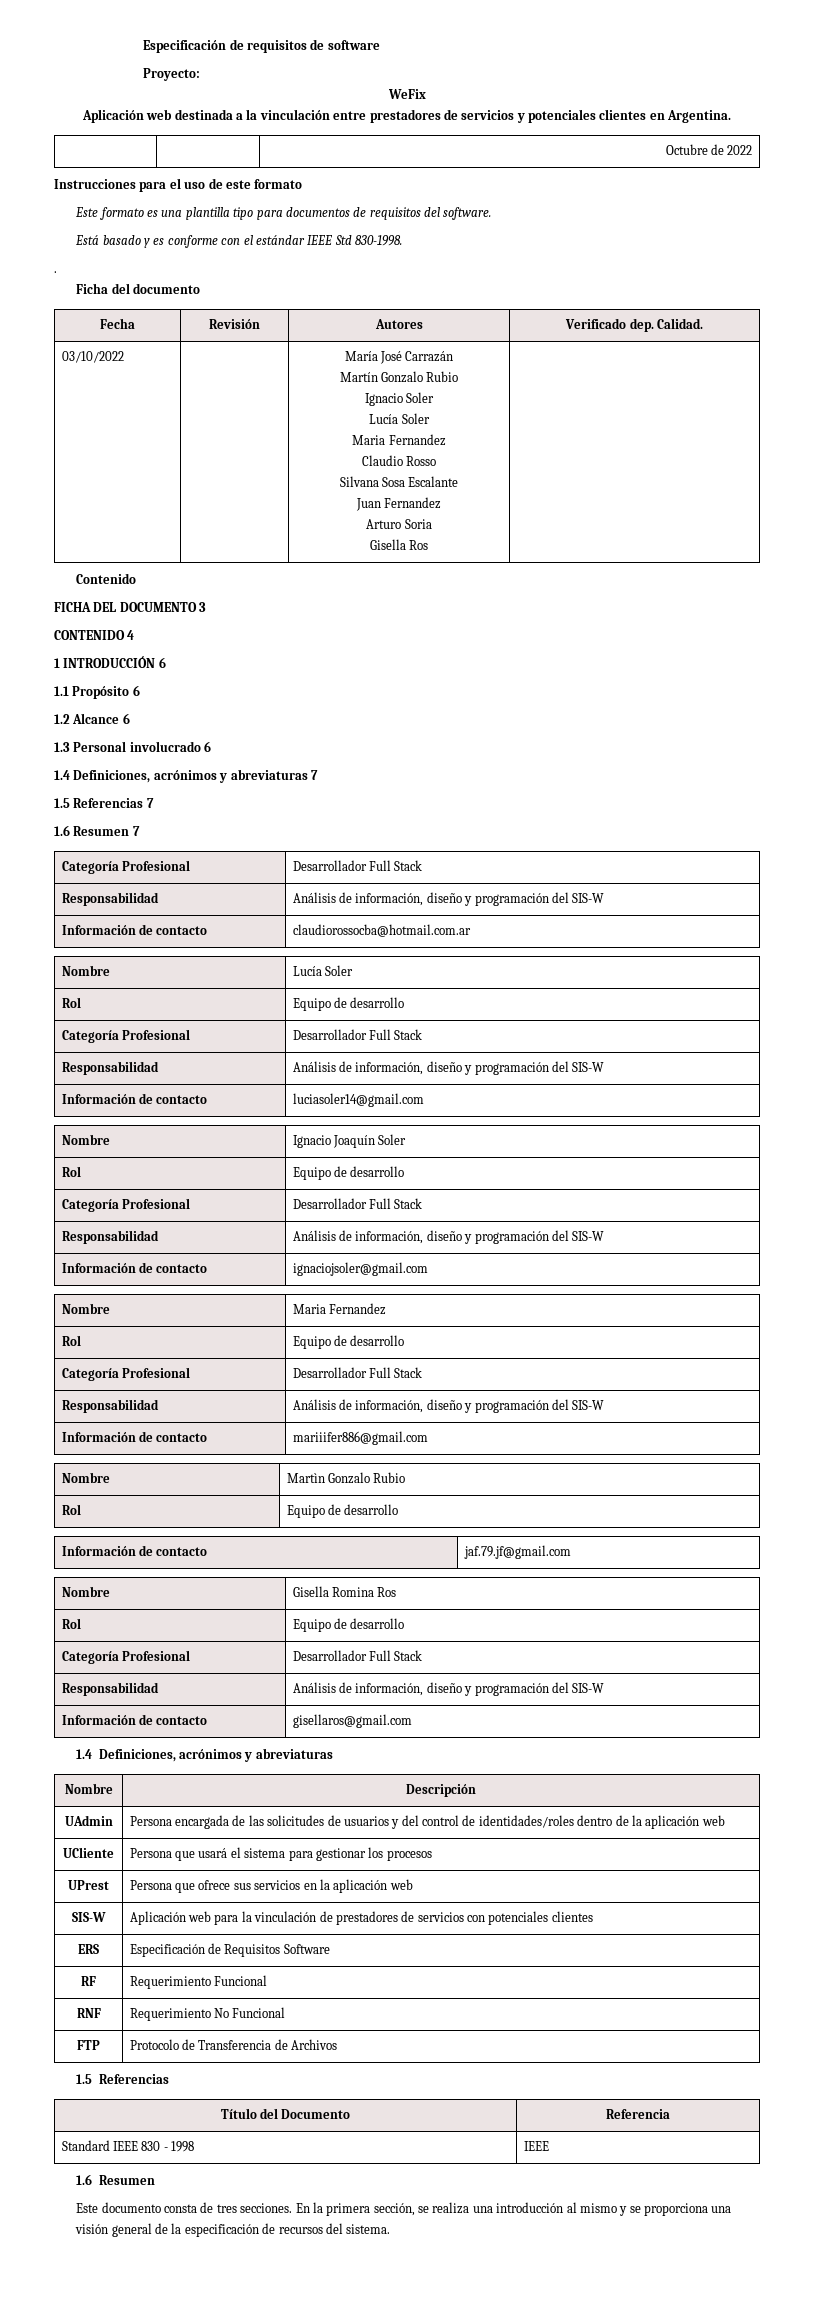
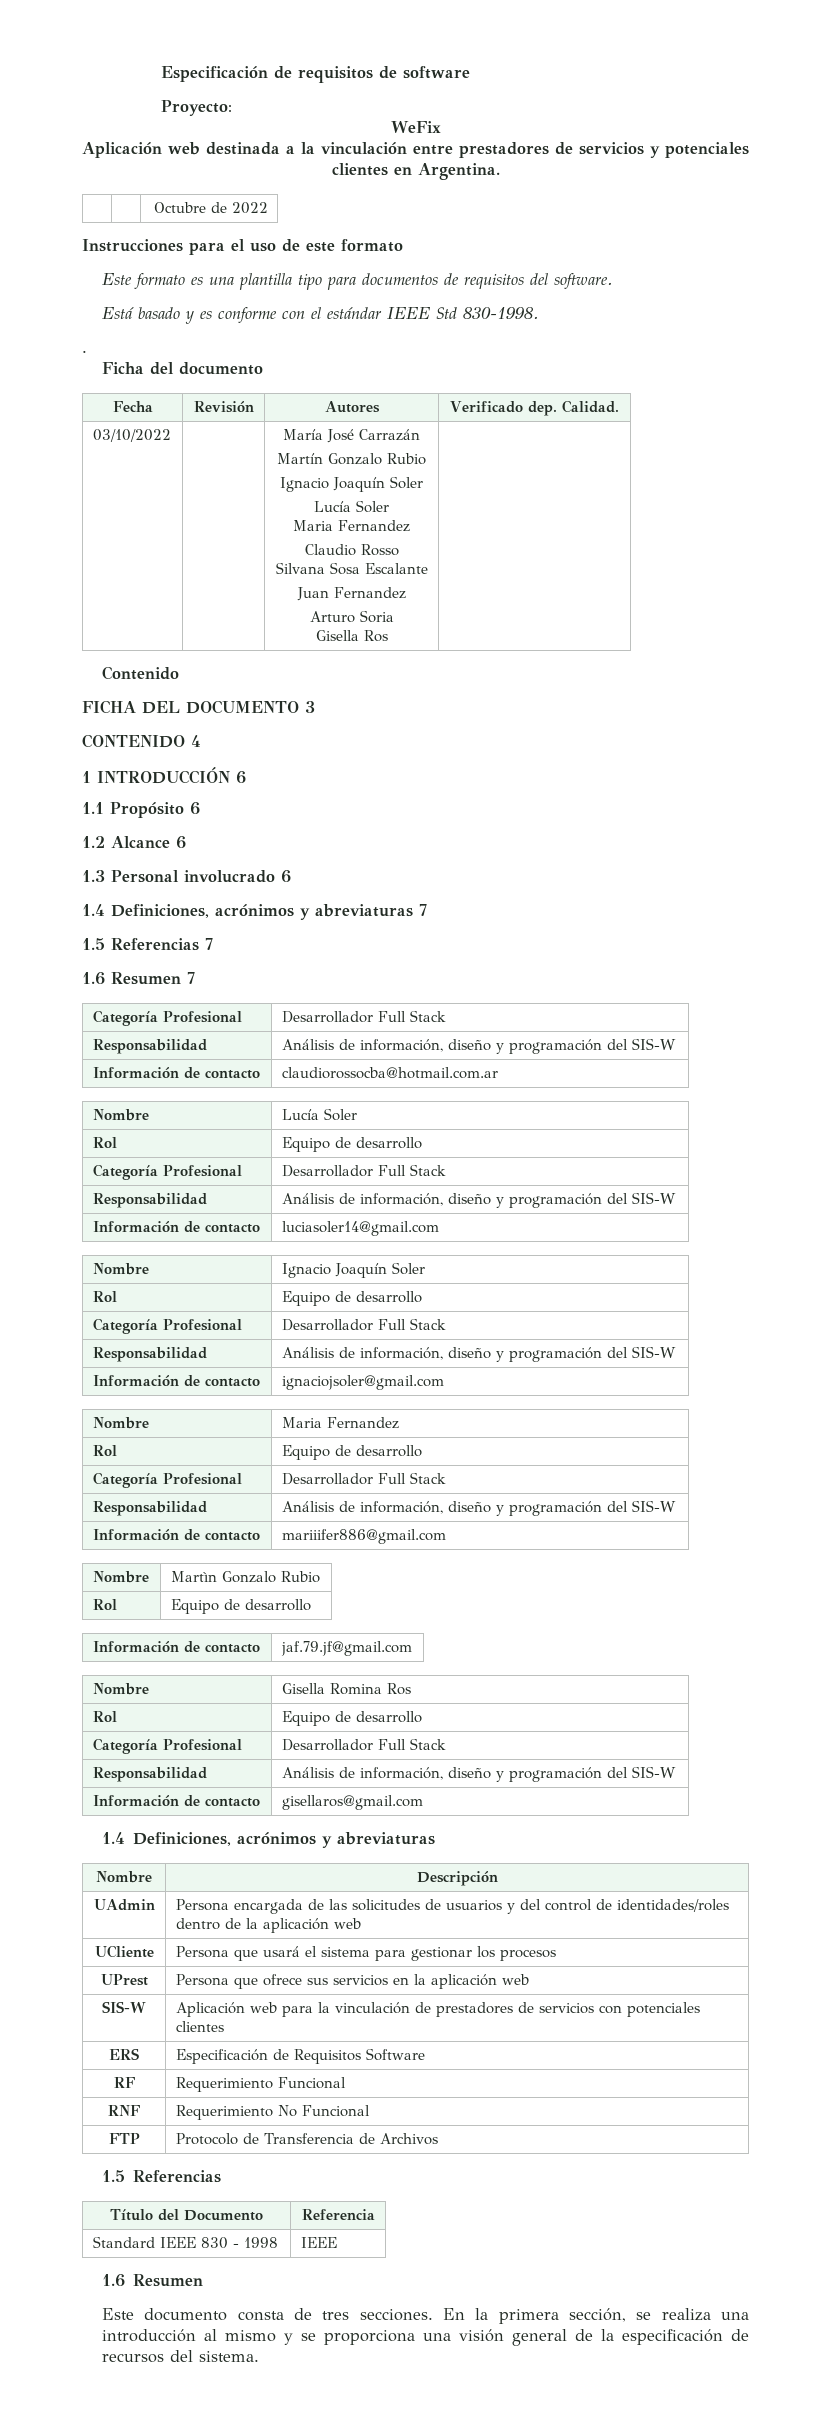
(403, 399) none -> [333,477,385,492] Joaquín

